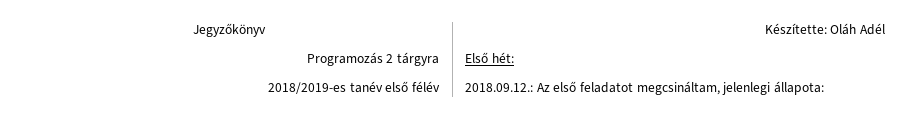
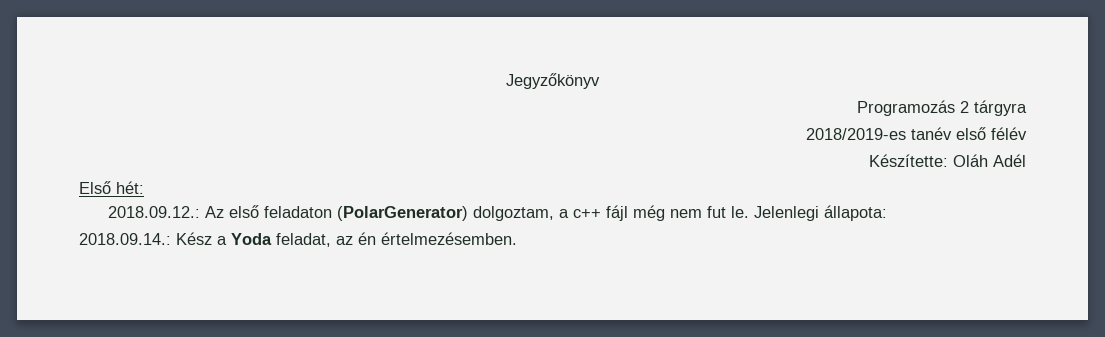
[579,81,824,95] feladatot megcsináltam, jelenlegi állapota: -> [264,205,888,221] [79,232,517,247] feladaton (PolarGenerator) dolgoztam, a c++ fájl még nem fut le. Jelenlegi állapota: // 2018.09.14.: Kész a Yoda feladat, az én értelmezésemben.

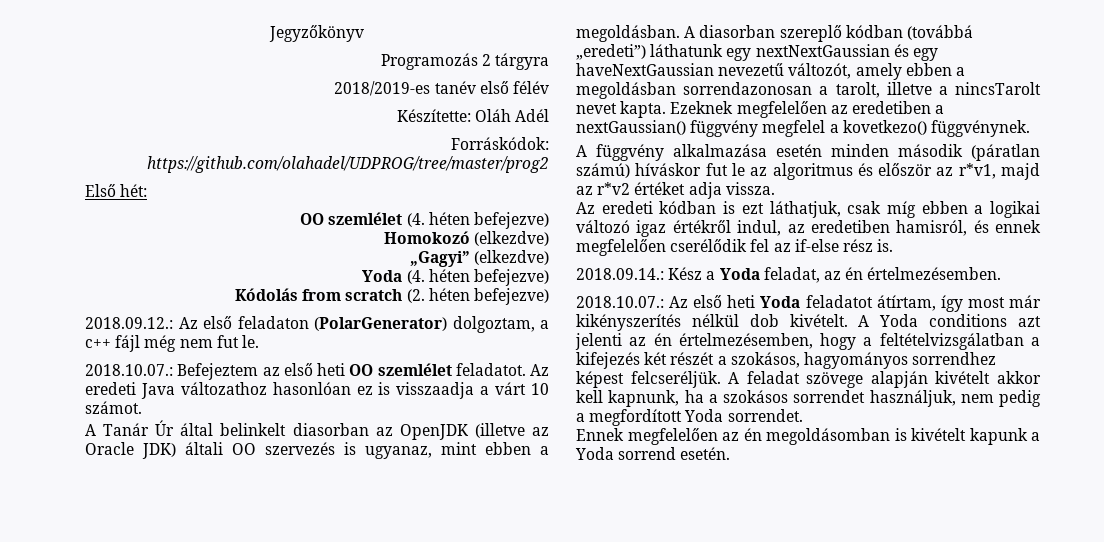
(1026, 160) none -> [451,137,549,150] [147,156,549,173] // Forráskódok: https://github.com/olahadel/UDPROG/tree/master/prog2
(144, 187) none -> [300,212,549,229] [383,231,549,246] [409,250,549,267] [362,269,549,286] [235,288,549,305] // OO szemlélet (4. héten befejezve) // Homokozó (elkezdve) // „Gagyi” (elkezdve) // Yoda (4. héten befejezve) // Kódolás from scratch (2. héten befejezve)
[754,205,888,221] Jelenlegi állapota: -> [85,363,549,380] [85,382,550,399] [85,401,142,414] [85,420,549,440] [85,442,549,459] [576,25,973,42] [576,44,938,61] [576,63,965,80] [576,82,1041,99] [576,101,945,118] [576,120,1030,137] [576,144,1040,161] [576,163,1040,180] [576,182,775,199] [576,201,1040,218] [576,220,1041,237] [576,239,894,256] // 2018.10.07.: Befejeztem az első heti OO szemlélet feladatot. Az eredeti Java változathoz hasonlóan ez is visszaadja a várt 10 számot. // A Tanár Úr által belinkelt diasorban az OpenJDK (illetve az Oracle JDK) általi OO szervezés is ugyanaz, mint ebben a megoldásban. A diasorban szereplő kódban (továbbá „eredeti”) láthatunk egy nextNextGaussian és egy haveNextGaussian nevezetű változót, amely ebben a megoldásban sorrendazonosan a tarolt, illetve a nincsTarolt nevet kapta. Ezeknek megfelelően az eredetiben a nextGaussian() függvény megfelel a kovetkezo() függvénynek. // A függvény alkalmazása esetén minden második (páratlan számú) híváskor fut le az algoritmus és először az r*v1, majd az r*v2 értéket adja vissza. // Az eredeti kódban is ezt láthatjuk, csak míg ebben a logikai változó igaz értékről indul, az eredetiben hamisról, és ennek megfelelően cserélődik fel az if-else rész is.
(517, 238) none -> [576,295,1041,312] [576,314,1041,331] [575,333,1040,350] [576,352,997,369] [576,371,1041,388] [576,390,1041,407] [576,409,803,426] [576,428,1040,445] [575,447,731,460] // 2018.10.07.: Az első heti Yoda feladatot átírtam, így most már kikényszerítés nélkül dob kivételt. A Yoda conditions azt jelenti az én értelmezésemben, hogy a feltételvizsgálatban a kifejezés két részét a szokásos, hagyományos sorrendhez képest felcseréljük. A feladat szövege alapján kivételt akkor kell kapnunk, ha a szokásos sorrendet használjuk, nem pedig a megfordított Yoda sorrendet. // Ennek megfelelően az én megoldásomban is kivételt kapunk a Yoda sorrend esetén.

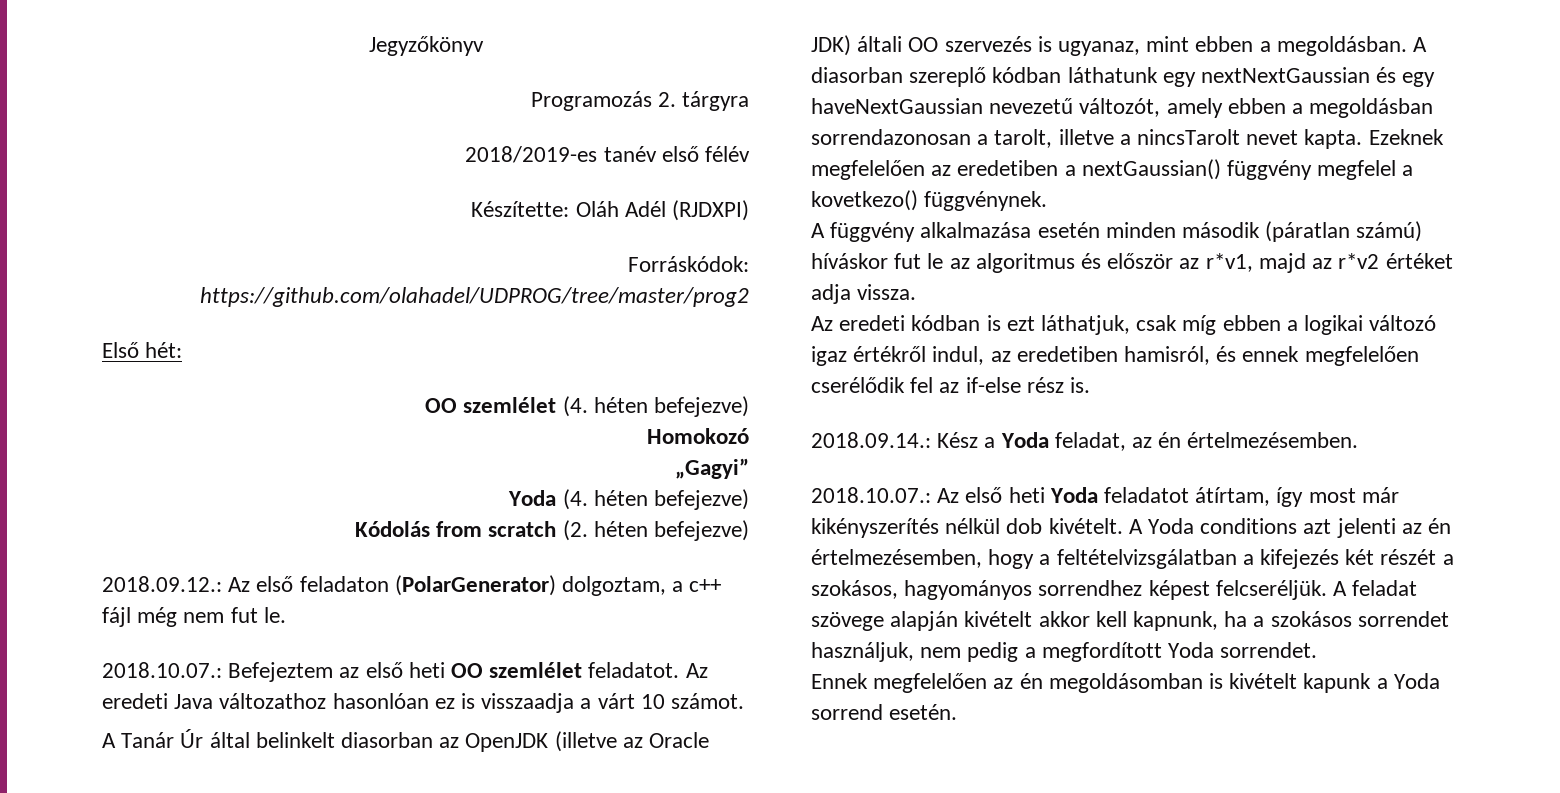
[481,54,491,66] 2 -> [657,92,676,107] 2.
(549, 115) none -> [672,200,749,221] (RJDXPI)
[474,231,549,246] (elkezdve) -> (749, 436) none
[474,250,549,265] (elkezdve) -> (749, 468) none
[906,25,973,40] [576,44,646,60] (továbbá „eredeti”) -> (1062, 75) none

